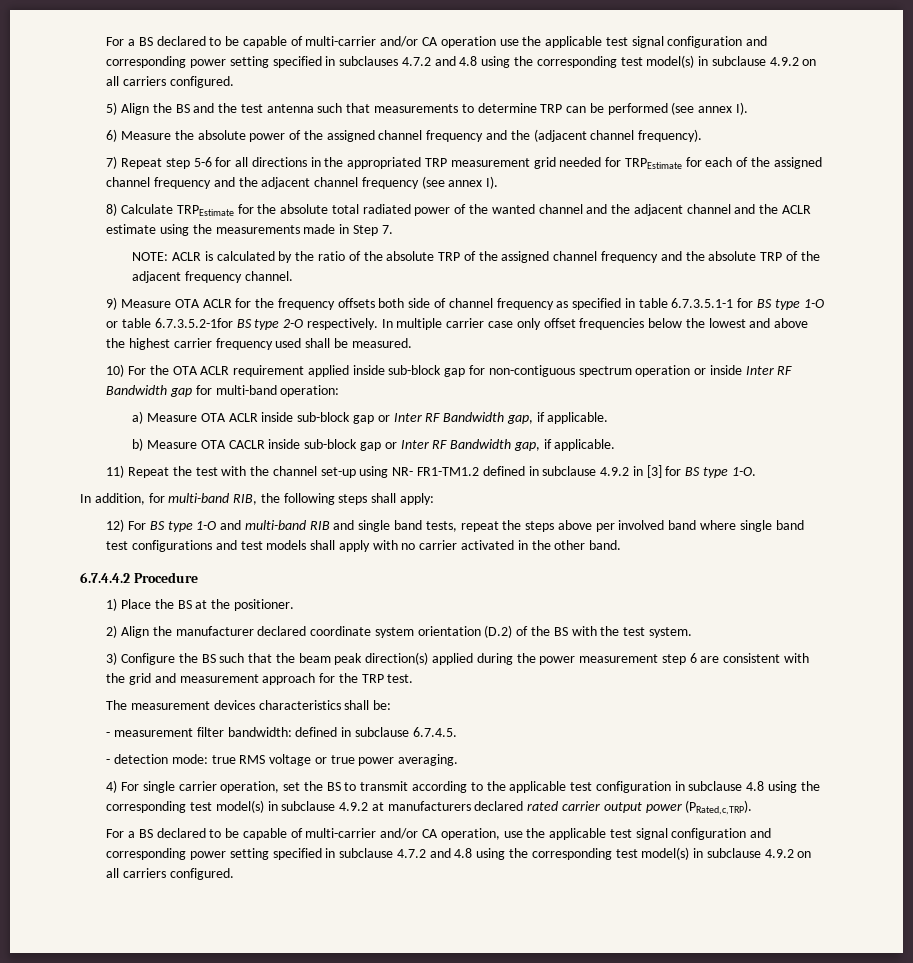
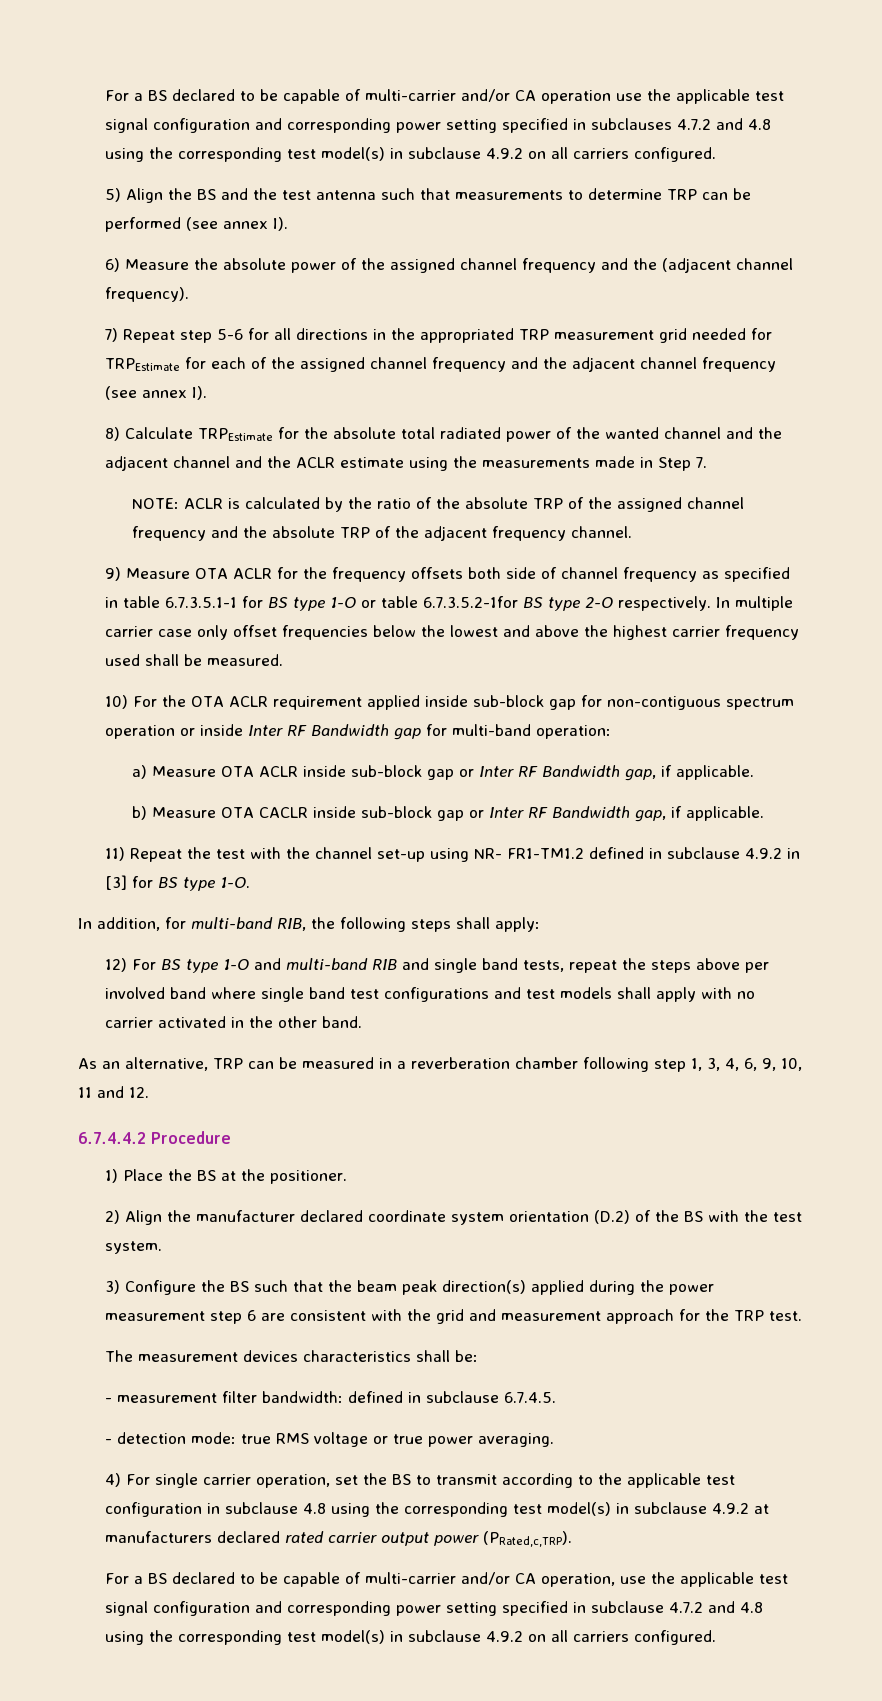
(622, 545) none -> [78,1057,802,1072] [78,1086,149,1098] // As an alternative, TRP can be measured in a reverberation chamber following step 1, 3, 4, 6, 9, 10, 11 and 12.

